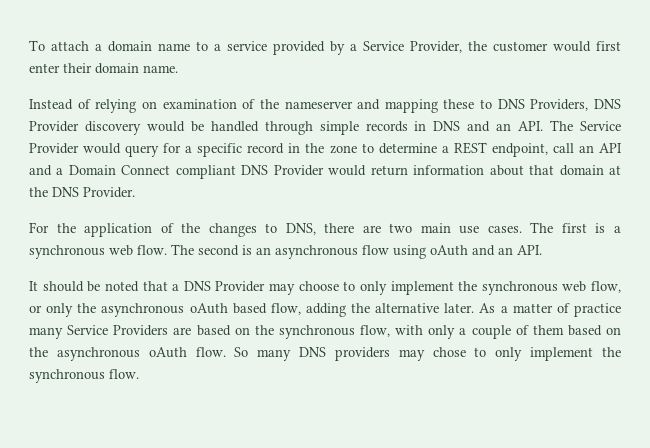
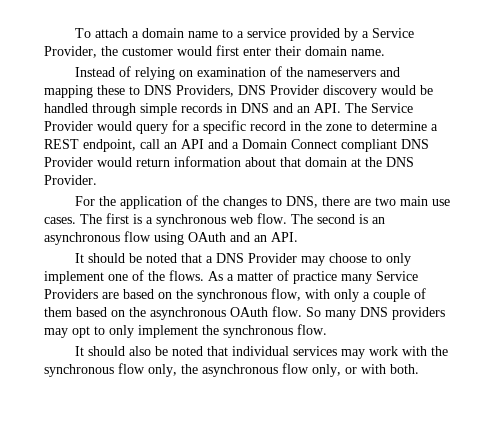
[284,101,353,109] nameserver -> [306,70,376,77] nameservers
[430,245,468,256] oAuth -> [188,232,226,242] OAuth
[458,281,621,295] [29,303,475,317] the synchronous web flow, or only the asynchronous oAuth based flow, adding the alternative later. -> [108,270,204,281] one of the flows.
[148,347,187,358] oAuth -> [230,307,268,317] OAuth
[432,347,466,357] chose -> [72,326,90,338] opt
(139, 374) none -> [74,346,448,359] [44,363,419,377] // It should also be noted that individual services may work with the synchronous flow only, the asynchronous flow only, or with both.

